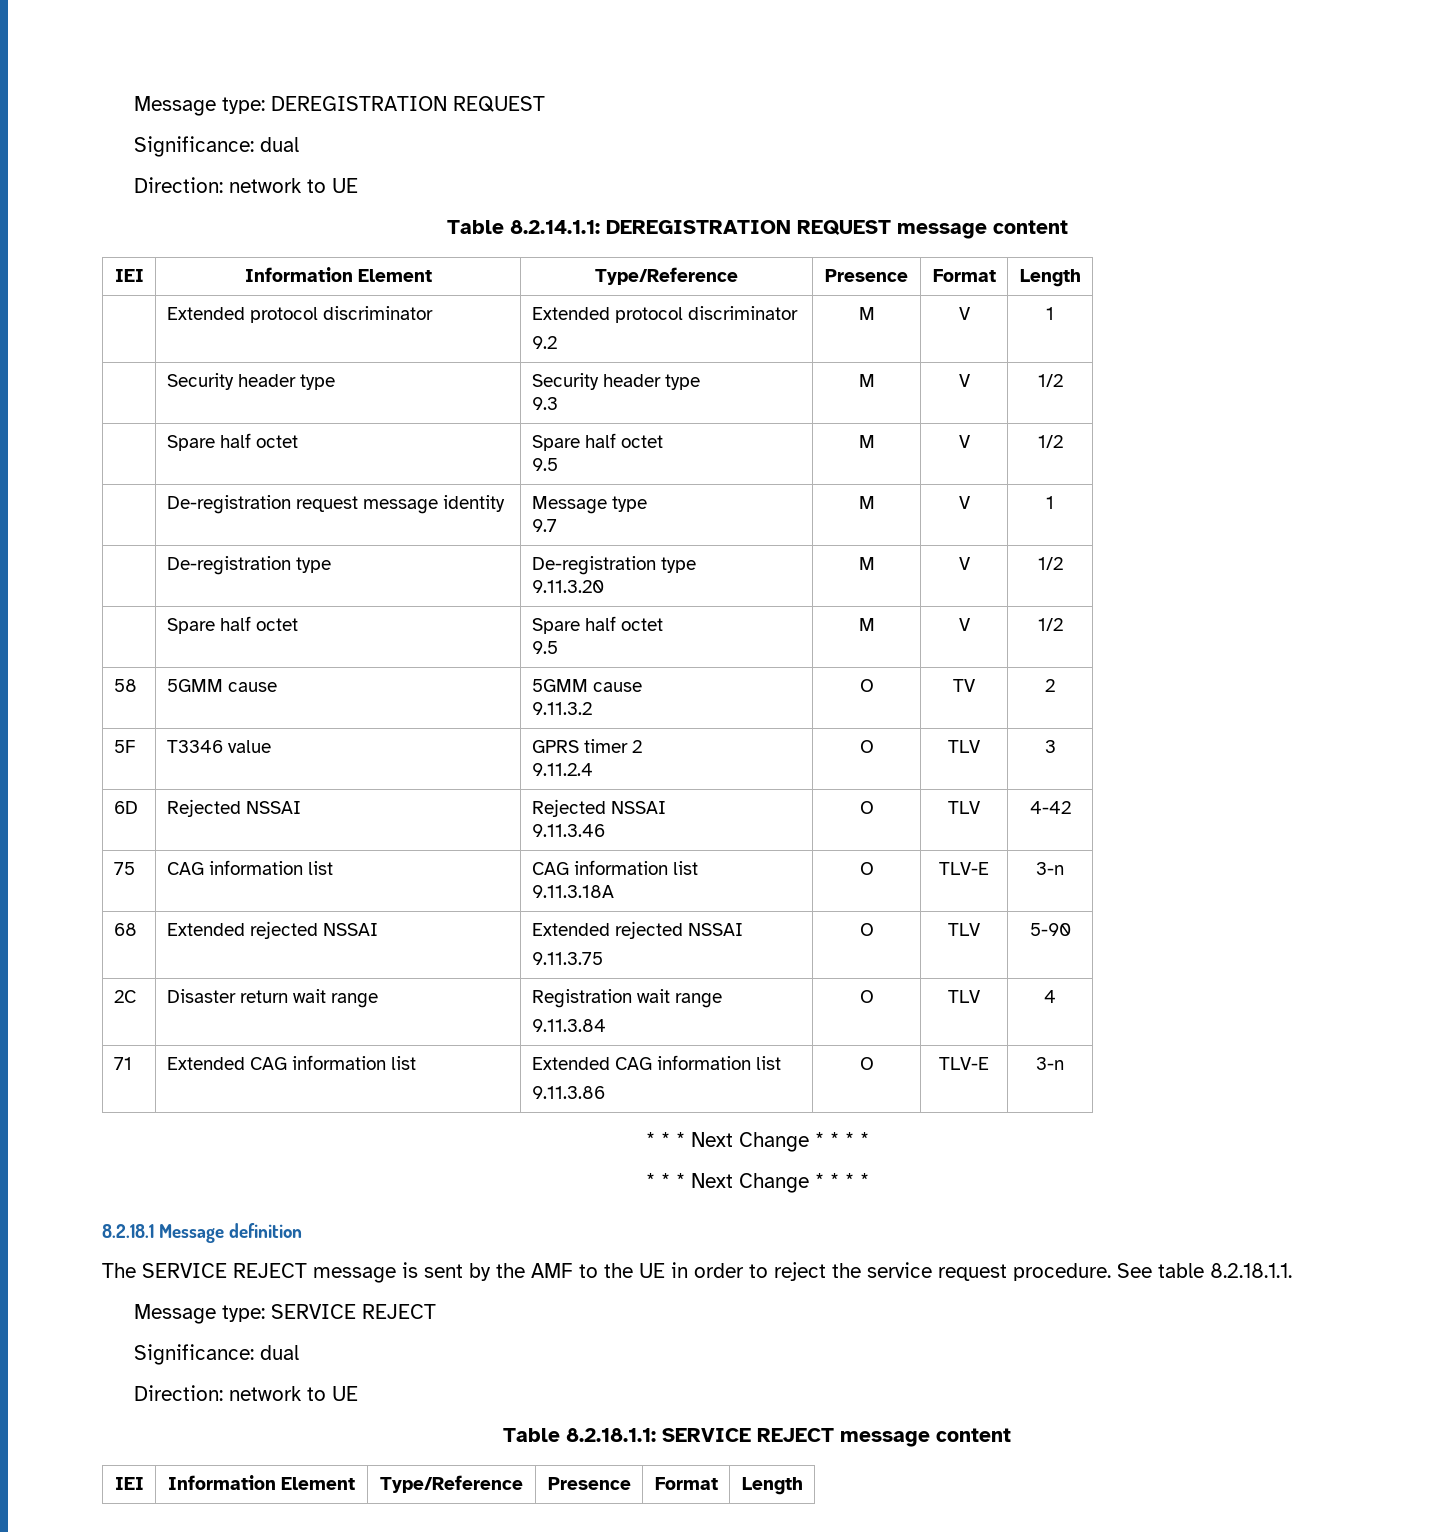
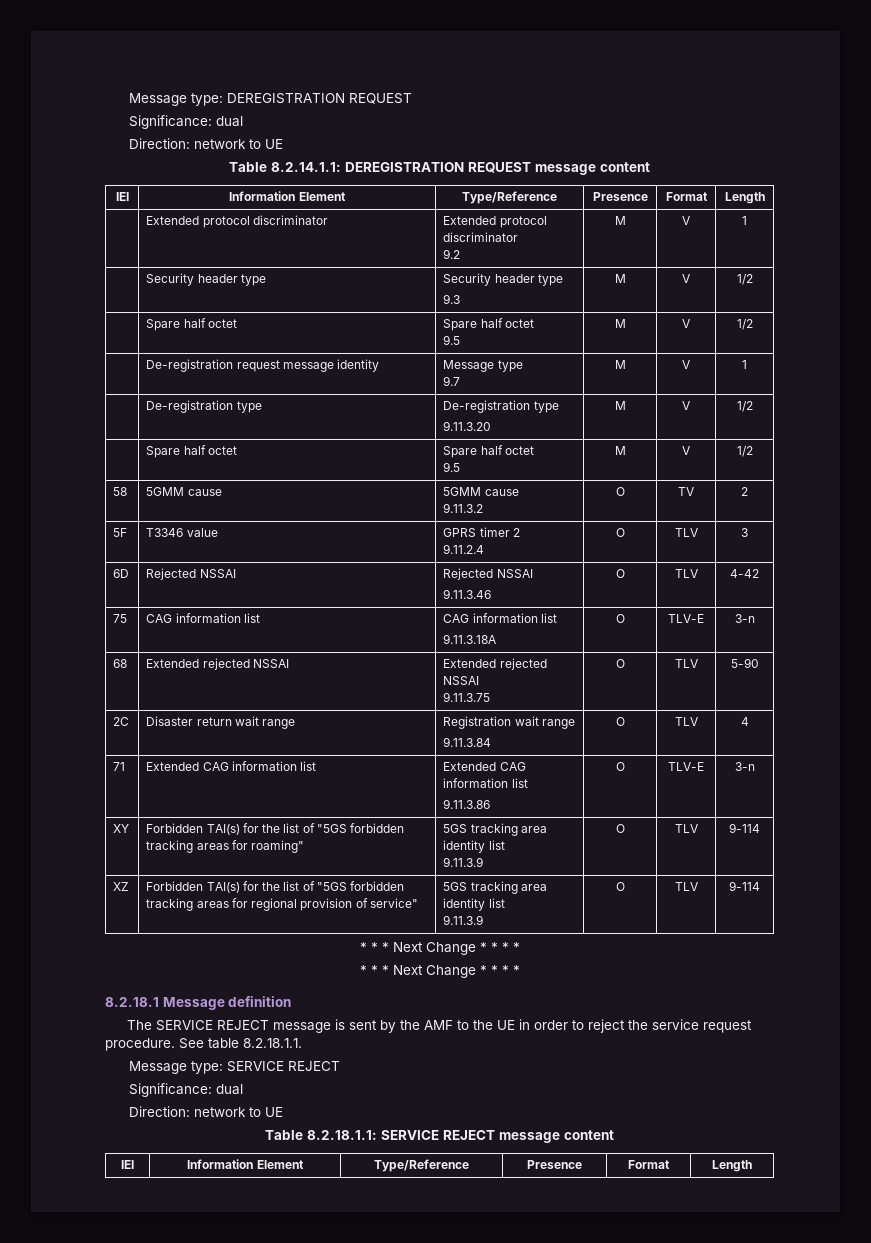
(1064, 1063) none -> [113,824,130,833] [146,823,405,835] [146,840,305,853] [443,823,547,836] [443,840,505,853] [443,857,484,867] [615,824,625,833] [674,824,698,833] [729,823,760,833] [113,882,130,891] [146,881,405,893] [146,898,418,911] [443,881,547,894] [443,898,505,911] [443,915,484,925] [615,882,625,891] [674,882,698,891] [729,881,760,891] // XY | Forbidden TAI(s) for the list of "5GS forbidden tracking areas for roaming" | 5GS tracking area identity list // 9.11.3.9 | O | TLV | 9-114 // XZ | Forbidden TAI(s) for the list of "5GS forbidden tracking areas for regional provision of service" | 5GS tracking area identity list // 9.11.3.9 | O | TLV | 9-114

